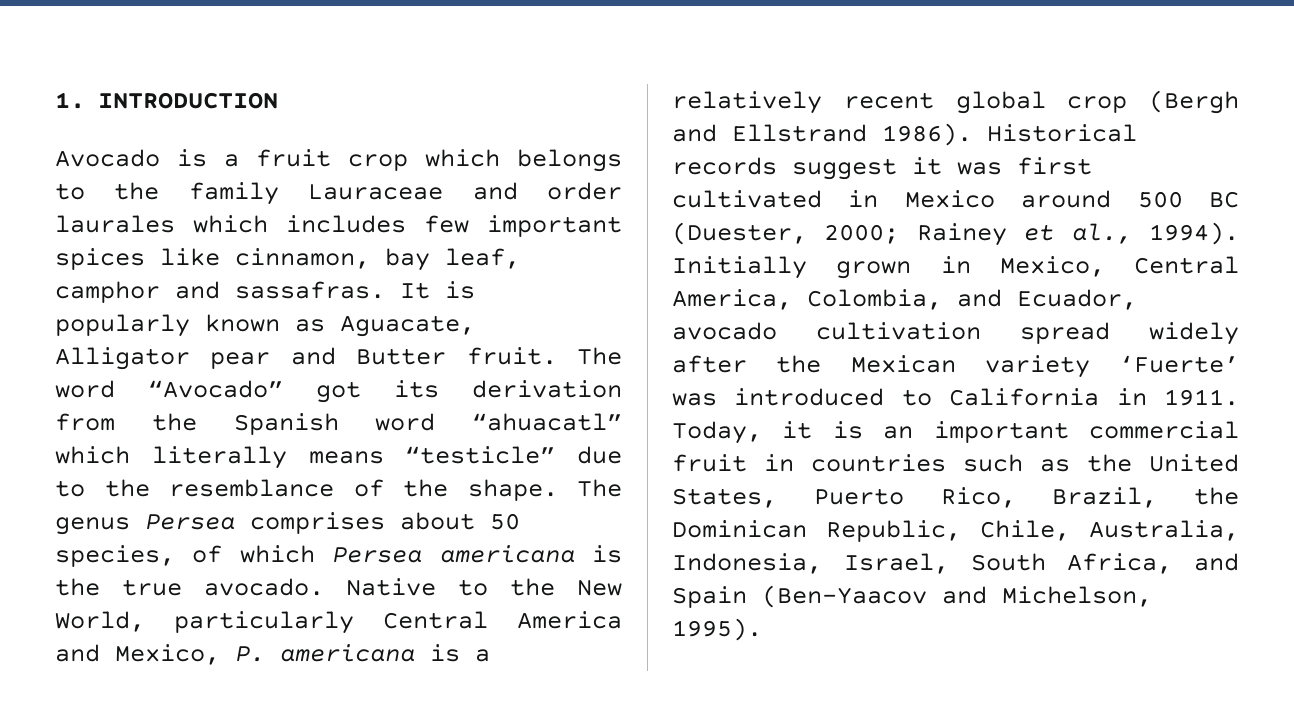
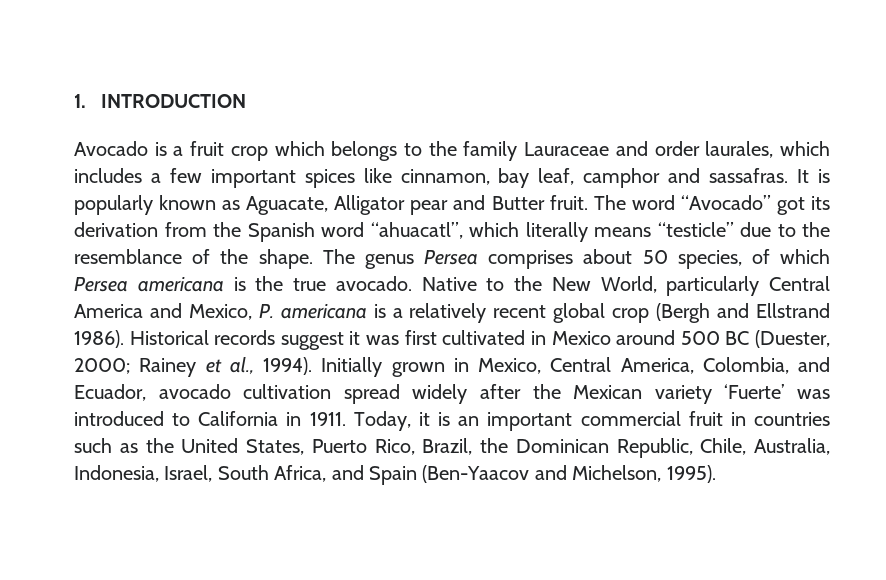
[55,215,175,233] laurales -> [705,141,774,158] laurales,
(406, 224) none -> [150,173,161,183] a
[472,413,622,431] “ahuacatl” -> [370,222,463,239] “ahuacatl”,

